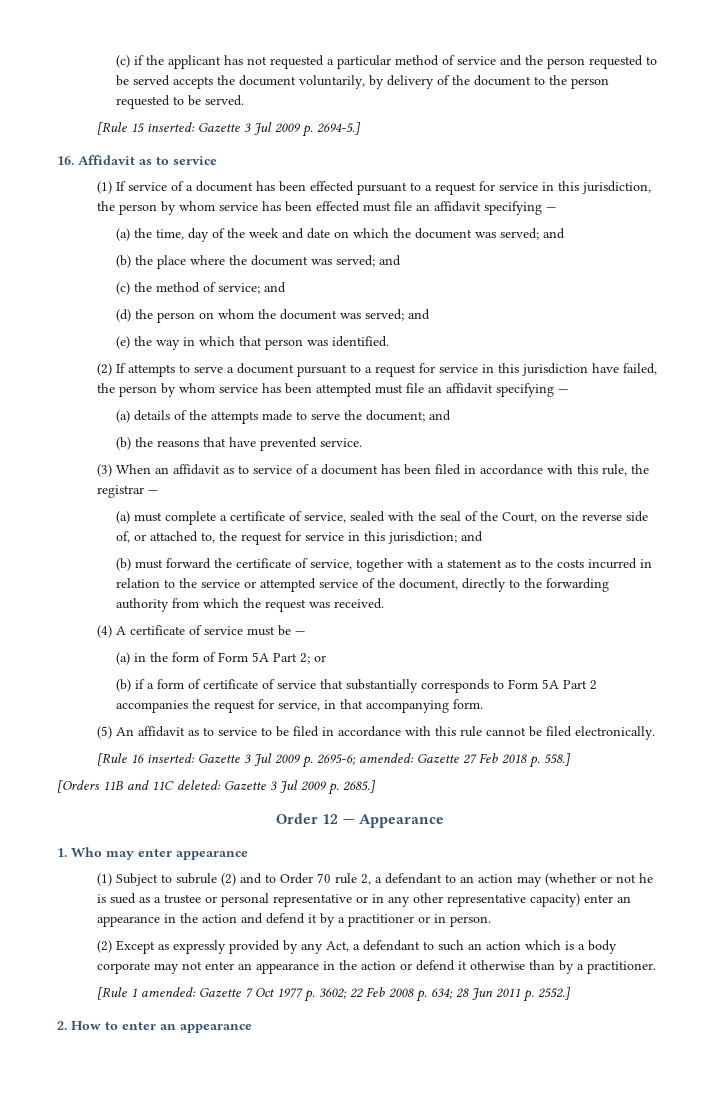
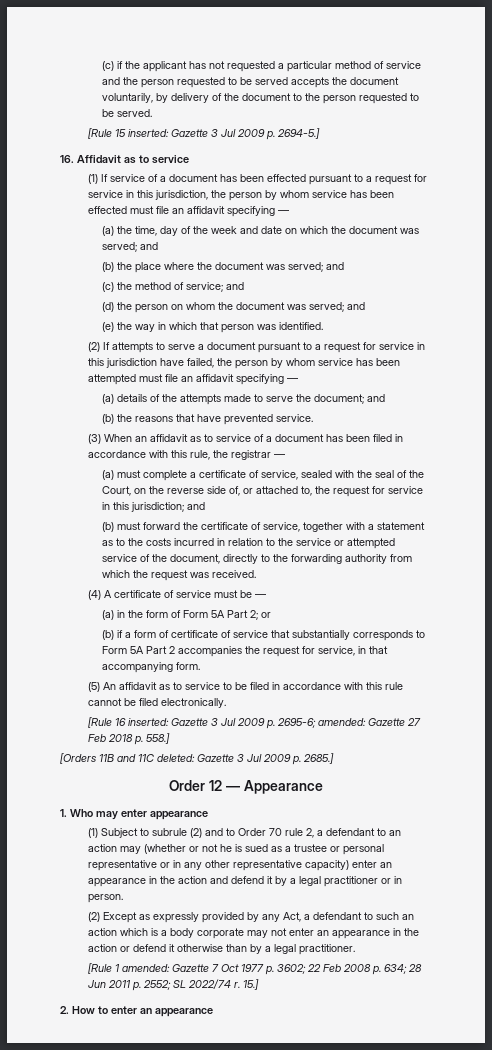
(345, 920) none -> [299,876,322,886] legal
(584, 967) none -> [274,944,297,954] legal
[537,987,571,1000] 2552.] -> [143,979,260,990] 2552; SL 2022/74 r. 15.]

